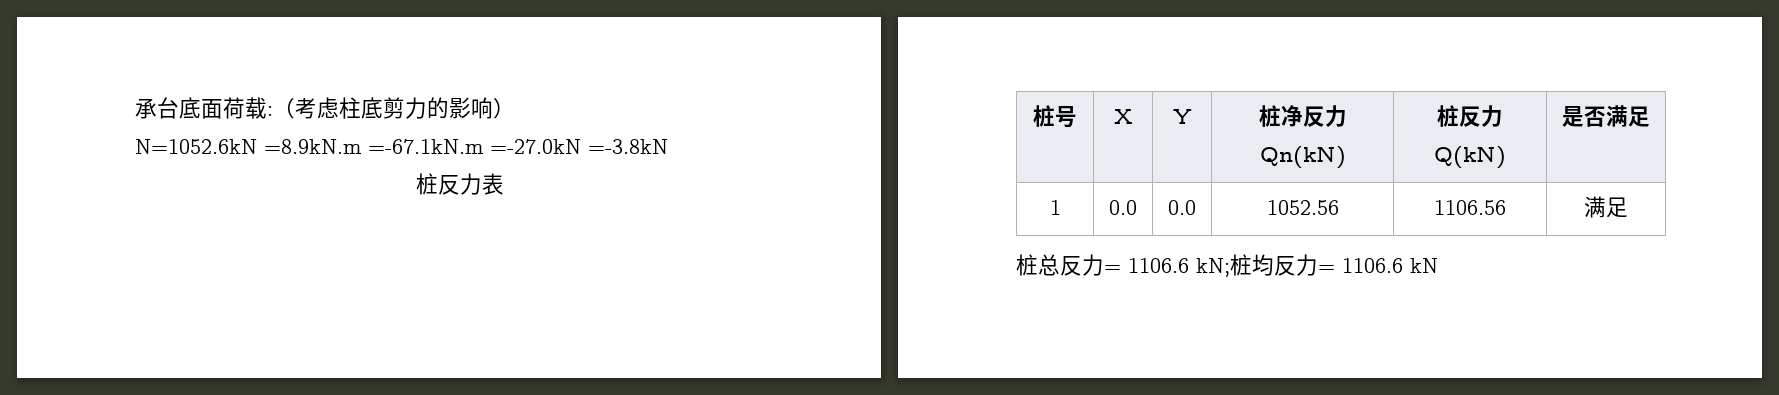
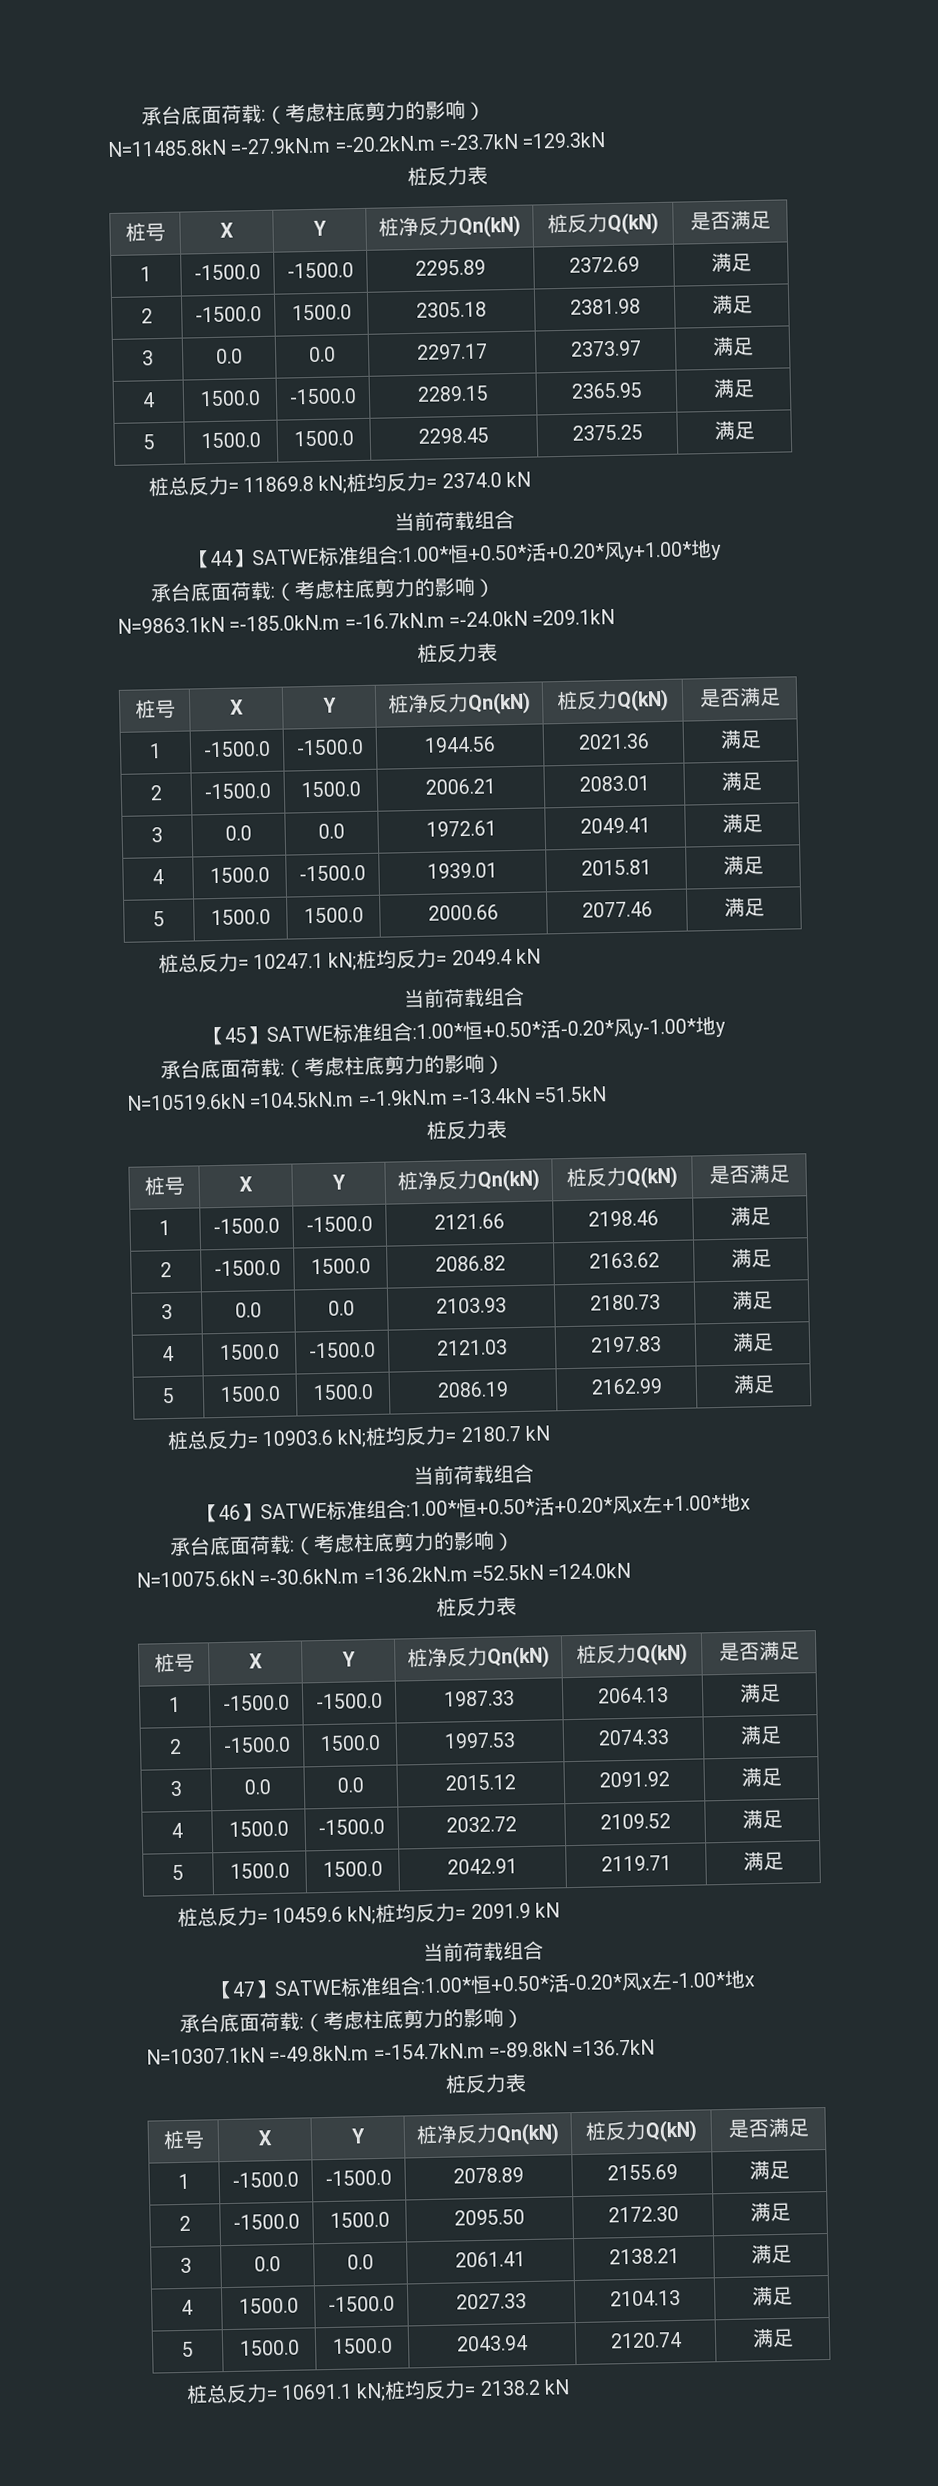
[135,139,668,154] N=1052.6kN =8.9kN.m =-67.1kN.m =-27.0kN =-3.8kN -> [107,132,607,158] N=11485.8kN =-27.9kN.m =-20.2kN.m =-23.7kN =129.3kN
[1109,200,1137,215] [1168,200,1196,215] [1266,200,1339,215] [1434,200,1506,215] [1584,196,1628,218] [1016,254,1438,277] 0.0 | 0.0 | 1052.56 | 1106.56 | 满足 // 桩总反力= 1106.6 kN;桩均反力= 1106.6 kN -> [194,263,261,281] [287,262,354,279] [415,259,486,276] [568,256,640,273] [710,252,752,272] [141,308,153,324] [195,305,262,323] [291,304,352,321] [416,301,487,318] [569,298,641,315] [711,294,753,314] [142,350,154,366] [216,348,243,364] [308,346,336,363] [416,343,488,360] [569,340,642,357] [711,336,754,356] [142,392,155,408] [199,390,261,407] [289,388,357,405] [417,385,489,402] [570,382,643,399] [712,378,755,398] [143,434,156,450] [200,432,261,449] [293,430,354,447] [418,427,489,444] [571,424,643,441] [713,420,755,440] [147,471,531,497] [394,509,515,532] [190,539,722,569] [149,576,496,603] [117,608,616,634] [416,642,498,663] [134,699,176,719] [230,699,244,715] [323,697,337,713] [387,691,531,715] [556,688,669,712] [698,687,781,708] [149,743,162,759] [203,740,271,758] [296,739,364,756] [424,736,496,753] [577,733,650,750] [719,729,762,749] [150,785,163,801] [204,782,272,800] [300,781,362,798] [425,778,496,795] [578,775,650,792] [720,771,762,791] [151,827,163,843] [225,825,252,841] [318,823,345,839] [426,820,497,837] [579,817,651,834] [721,813,763,833] [152,869,164,885] [209,866,270,884] [299,865,366,882] [427,862,498,879] [580,859,652,876] [722,855,764,875] [153,911,165,927] [210,908,271,926] [303,907,364,924] [428,904,499,921] [581,901,653,918] [723,897,765,917] [157,948,541,974] [403,986,525,1009] [204,1016,726,1046] [159,1053,505,1080] [126,1086,608,1111] [426,1119,507,1140] [143,1176,185,1196] [239,1176,253,1192] [332,1174,346,1190] [397,1168,540,1192] [566,1165,678,1189] [708,1163,790,1185] [159,1219,171,1236] [213,1217,280,1235] [306,1215,373,1233] [434,1213,505,1230] [587,1210,659,1227] [729,1206,771,1226] [160,1261,172,1278] [214,1259,281,1277] [310,1257,371,1275] [435,1255,506,1272] [588,1252,660,1269] [730,1248,772,1268] [161,1303,173,1320] [235,1302,262,1318] [328,1300,355,1316] [436,1297,507,1314] [589,1294,661,1311] [731,1290,773,1310] [162,1345,174,1362] [218,1343,280,1361] [308,1341,376,1359] [436,1339,508,1356] [589,1336,662,1353] [731,1332,774,1352] [162,1387,175,1404] [219,1385,281,1403] [312,1383,374,1401] [437,1381,509,1398] [590,1378,663,1395] [732,1374,775,1394] [166,1425,550,1451] [413,1463,534,1486] [198,1492,751,1523] [168,1530,515,1557] [136,1562,632,1588] [436,1596,517,1617] [153,1652,195,1673] [249,1653,263,1669] [342,1651,356,1667] [407,1645,550,1669] [576,1642,688,1666] [718,1640,800,1662] [169,1696,181,1713] [223,1694,290,1712] [316,1692,383,1710] [443,1690,515,1707] [596,1687,669,1704] [738,1683,781,1703] [169,1738,182,1755] [223,1736,291,1754] [319,1734,381,1752] [444,1732,516,1749] [597,1729,670,1746] [739,1725,782,1745] [170,1780,183,1797] [244,1779,272,1795] [337,1777,365,1793] [445,1774,516,1791] [598,1771,670,1788] [740,1767,782,1787] [171,1822,183,1839] [228,1820,289,1837] [318,1818,385,1836] [446,1816,517,1833] [599,1813,671,1830] [741,1809,783,1829] [172,1864,184,1881] [229,1862,290,1879] [322,1860,383,1878] [447,1858,518,1875] [600,1855,672,1872] [742,1851,784,1871] [176,1902,560,1928] [423,1940,544,1963] [212,1969,755,2000] [178,2007,524,2033] [146,2039,656,2065] [445,2073,527,2094] [162,2129,205,2150] [258,2130,273,2146] [351,2128,366,2144] [416,2122,560,2146] [585,2119,698,2143] [727,2117,809,2138] [178,2173,190,2190] [232,2171,299,2188] [325,2169,392,2187] [453,2167,524,2184] [606,2164,678,2181] [748,2160,790,2180] [179,2215,191,2232] [233,2213,300,2230] [329,2211,390,2228] [454,2209,525,2226] [607,2205,679,2223] [749,2202,791,2222] [180,2257,192,2273] [254,2255,281,2272] [347,2254,374,2270] [455,2251,526,2268] [608,2247,680,2265] [750,2244,792,2264] [181,2299,193,2315] [238,2297,299,2314] [328,2295,395,2313] [456,2293,527,2310] [609,2289,681,2307] [751,2286,793,2306] [181,2341,194,2357] [238,2339,300,2356] [331,2337,393,2354] [456,2335,528,2352] [609,2331,682,2349] [751,2328,794,2348] [185,2379,570,2404] -1500.0 | -1500.0 | 2295.89 | 2372.69 | 满足 // 2 | -1500.0 | 1500.0 | 2305.18 | 2381.98 | 满足 // 3 | 0.0 | 0.0 | 2297.17 | 2373.97 | 满足 // 4 | 1500.0 | -1500.0 | 2289.15 | 2365.95 | 满足 // 5 | 1500.0 | 1500.0 | 2298.45 | 2375.25 | 满足 // 桩总反力= 11869.8 kN;桩均反力= 2374.0 kN // 当前荷载组合 // 【44】SATWE标准组合:1.00*恒+0.50*活+0.20*风y+1.00*地y // 承台底面荷载:（考虑柱底剪力的影响） // N=9863.1kN =-185.0kN.m =-16.7kN.m =-24.0kN =209.1kN // 桩反力表 // 桩号 | X | Y | 桩净反力Qn(kN) | 桩反力Q(kN) | 是否满足 // 1 | -1500.0 | -1500.0 | 1944.56 | 2021.36 | 满足 // 2 | -1500.0 | 1500.0 | 2006.21 | 2083.01 | 满足 // 3 | 0.0 | 0.0 | 1972.61 | 2049.41 | 满足 // 4 | 1500.0 | -1500.0 | 1939.01 | 2015.81 | 满足 // 5 | 1500.0 | 1500.0 | 2000.66 | 2077.46 | 满足 // 桩总反力= 10247.1 kN;桩均反力= 2049.4 kN // 当前荷载组合 // 【45】SATWE标准组合:1.00*恒+0.50*活-0.20*风y-1.00*地y // 承台底面荷载:（考虑柱底剪力的影响） // N=10519.6kN =104.5kN.m =-1.9kN.m =-13.4kN =51.5kN // 桩反力表 // 桩号 | X | Y | 桩净反力Qn(kN) | 桩反力Q(kN) | 是否满足 // 1 | -1500.0 | -1500.0 | 2121.66 | 2198.46 | 满足 // 2 | -1500.0 | 1500.0 | 2086.82 | 2163.62 | 满足 // 3 | 0.0 | 0.0 | 2103.93 | 2180.73 | 满足 // 4 | 1500.0 | -1500.0 | 2121.03 | 2197.83 | 满足 // 5 | 1500.0 | 1500.0 | 2086.19 | 2162.99 | 满足 // 桩总反力= 10903.6 kN;桩均反力= 2180.7 kN // 当前荷载组合 // 【46】SATWE标准组合:1.00*恒+0.50*活+0.20*风x左+1.00*地x // 承台底面荷载:（考虑柱底剪力的影响） // N=10075.6kN =-30.6kN.m =136.2kN.m =52.5kN =124.0kN // 桩反力表 // 桩号 | X | Y | 桩净反力Qn(kN) | 桩反力Q(kN) | 是否满足 // 1 | -1500.0 | -1500.0 | 1987.33 | 2064.13 | 满足 // 2 | -1500.0 | 1500.0 | 1997.53 | 2074.33 | 满足 // 3 | 0.0 | 0.0 | 2015.12 | 2091.92 | 满足 // 4 | 1500.0 | -1500.0 | 2032.72 | 2109.52 | 满足 // 5 | 1500.0 | 1500.0 | 2042.91 | 2119.71 | 满足 // 桩总反力= 10459.6 kN;桩均反力= 2091.9 kN // 当前荷载组合 // 【47】SATWE标准组合:1.00*恒+0.50*活-0.20*风x左-1.00*地x // 承台底面荷载:（考虑柱底剪力的影响） // N=10307.1kN =-49.8kN.m =-154.7kN.m =-89.8kN =136.7kN // 桩反力表 // 桩号 | X | Y | 桩净反力Qn(kN) | 桩反力Q(kN) | 是否满足 // 1 | -1500.0 | -1500.0 | 2078.89 | 2155.69 | 满足 // 2 | -1500.0 | 1500.0 | 2095.50 | 2172.30 | 满足 // 3 | 0.0 | 0.0 | 2061.41 | 2138.21 | 满足 // 4 | 1500.0 | -1500.0 | 2027.33 | 2104.13 | 满足 // 5 | 1500.0 | 1500.0 | 2043.94 | 2120.74 | 满足 // 桩总反力= 10691.1 kN;桩均反力= 2138.2 kN

